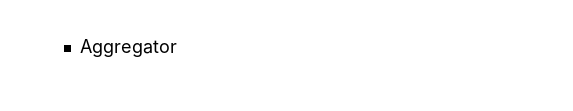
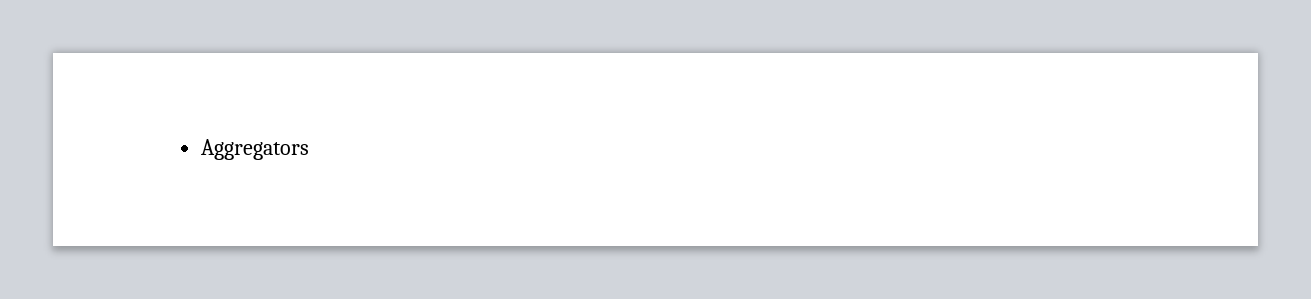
[80,39,178,57] Aggregator -> [200,139,309,160] Aggregators

